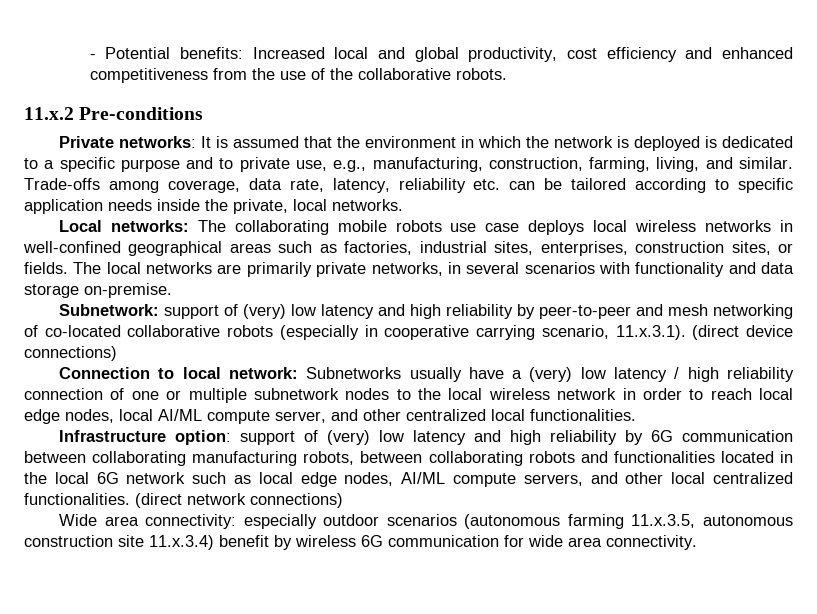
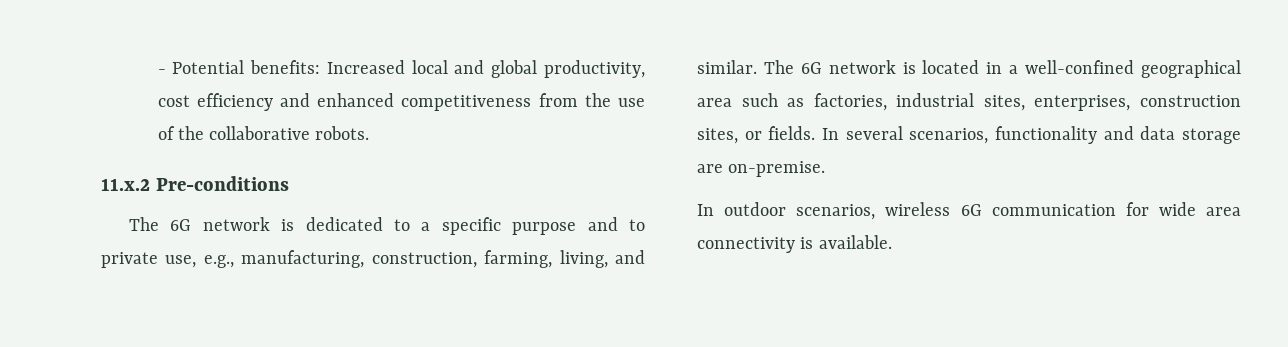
[58,136,700,151] Private networks: It is assumed that the environment in which the network is deployed -> [128,217,270,231] The 6G network
[24,178,793,193] [24,199,403,214] [58,220,793,235] Trade-offs among coverage, data rate, latency, reliability etc. can be tailored according to specific application needs inside the private, local networks. // Local networks: The collaborating mobile robots use case deploys local wireless networks in -> [763,60,1019,74] The 6G network is located in a
[229,243,271,253] areas -> [697,98,732,107] area
[73,262,630,277] The local networks are primarily private networks, in several scenarios with -> [822,126,989,144] In several scenarios,
(79, 291) none -> [697,164,723,173] are
[58,304,793,319] [24,325,794,340] [24,346,117,361] [58,367,795,382] [24,388,793,403] [24,409,636,424] [58,430,793,445] [24,451,794,466] [24,472,793,487] [24,493,343,508] [58,514,794,529] [24,535,292,550] Subnetwork: support of (very) low latency and high reliability by peer-to-peer and mesh networking of co-located collaborative robots (especially in cooperative carrying scenario, 11.x.3.1). (direct device connections) // Connection to local network: Subnetworks usually have a (very) low latency / high reliability connection of one or multiple subnetwork nodes to the local wireless network in order to reach local edge nodes, local AI/ML compute server, and other centralized local functionalities. // Infrastructure option: support of (very) low latency and high reliability by 6G communication between collaborating manufacturing robots, between collaborating robots and functionalities located in the local 6G network such as local edge nodes, AI/ML compute servers, and other local centralized functionalities. (direct network connections) // Wide area connectivity: especially outdoor scenarios (autonomous farming 11.x.3.5, autonomous construction site 11.x.3.4) benefit by -> [697,202,876,220] In outdoor scenarios,
[606,535,697,550] connectivity. -> [697,235,892,253] connectivity is available.

